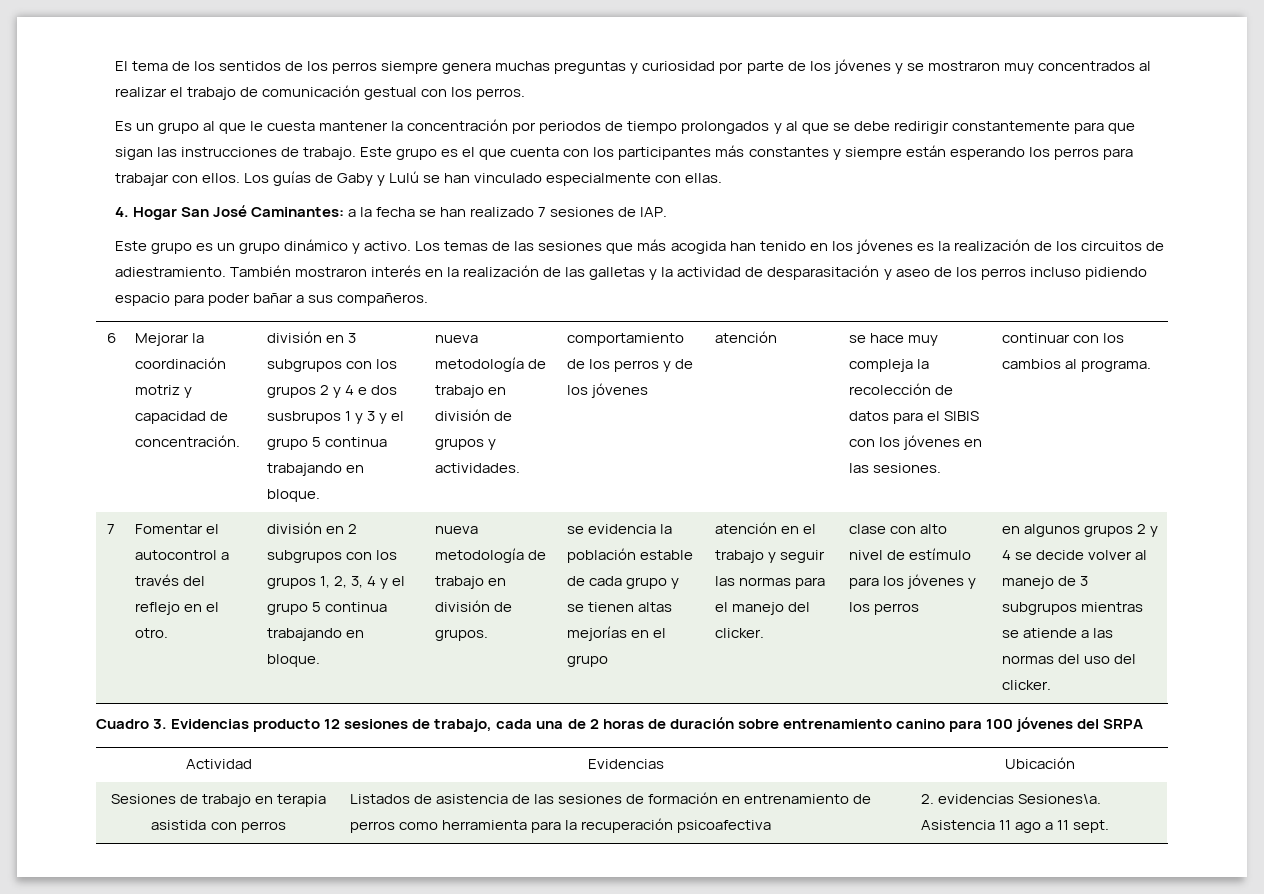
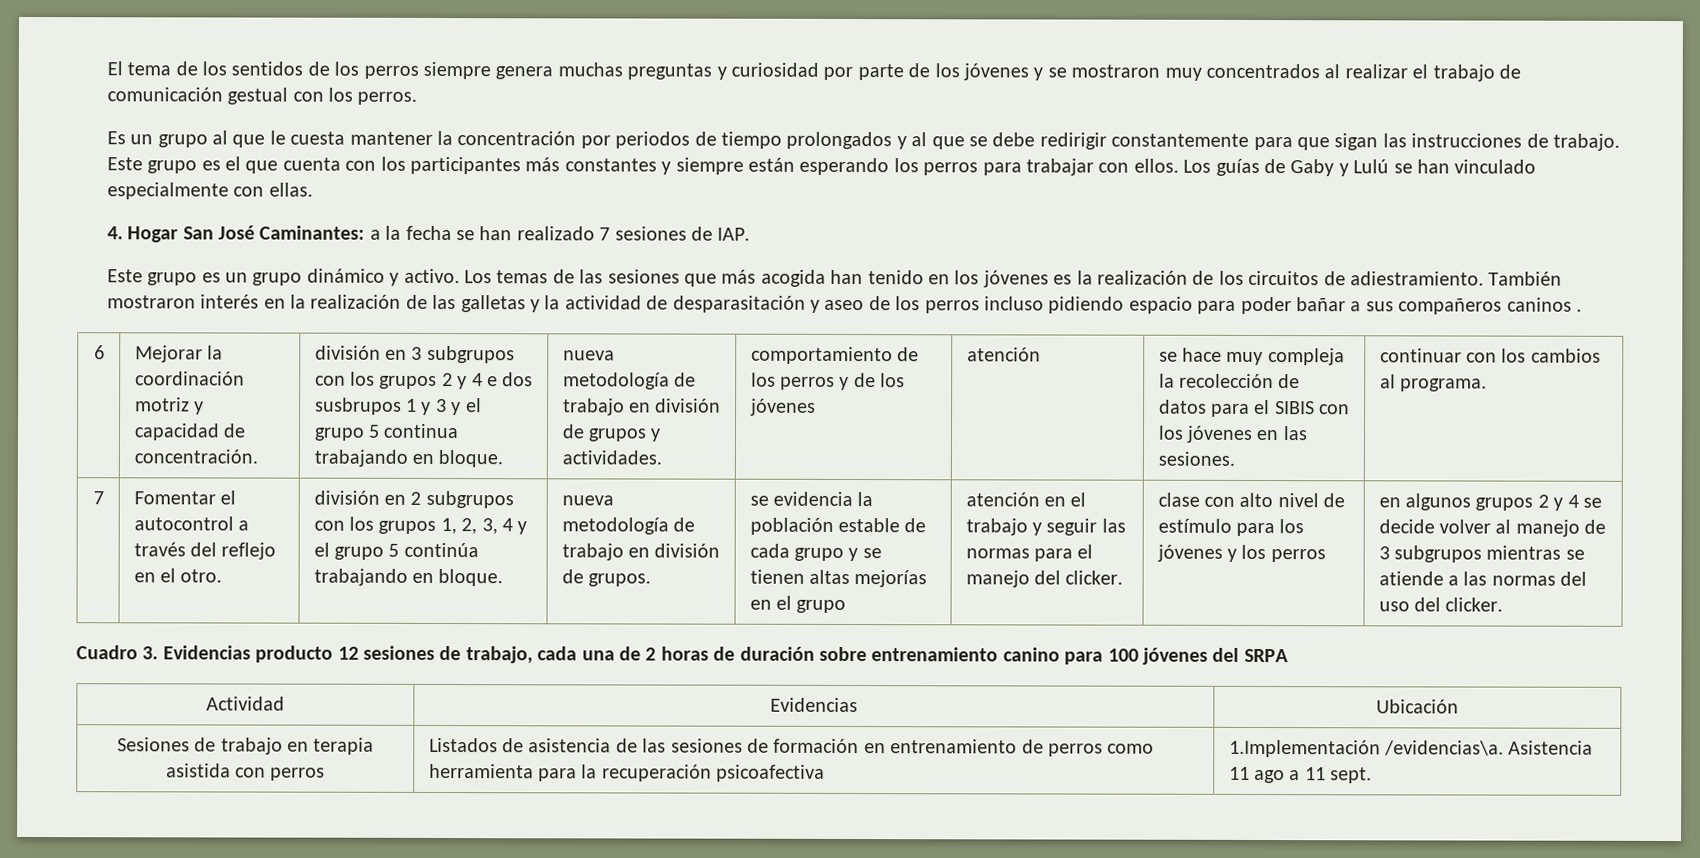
[337,293,429,306] compañeros. -> [1398,297,1582,315] compañeros caninos .
[324,602,387,612] continua -> [403,542,479,558] continúa
[920,794,1101,804] 2. evidencias Sesiones\a. -> [1228,739,1504,758] 1.Implementación /evidencias\a.

